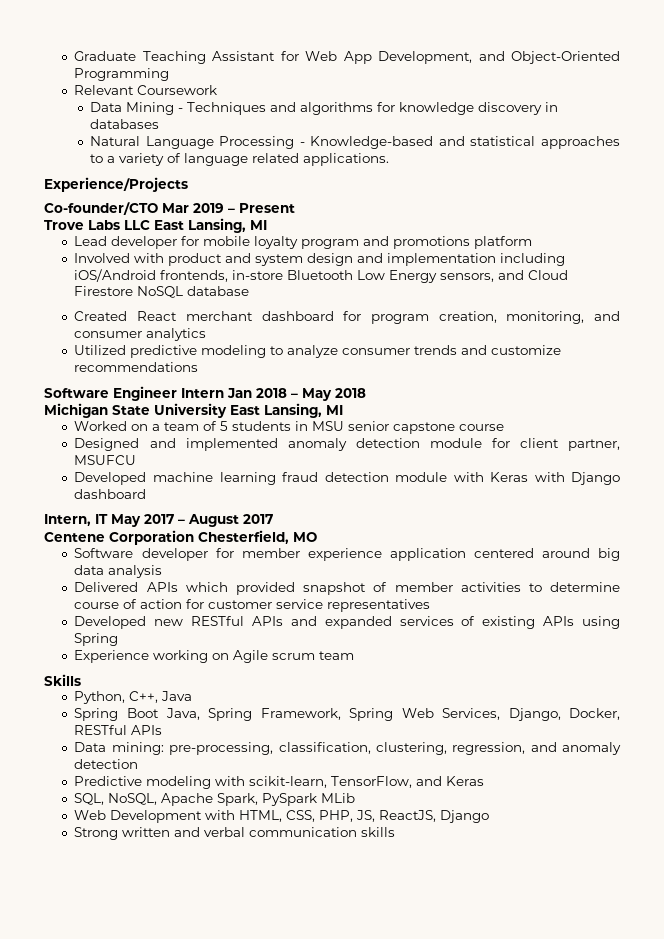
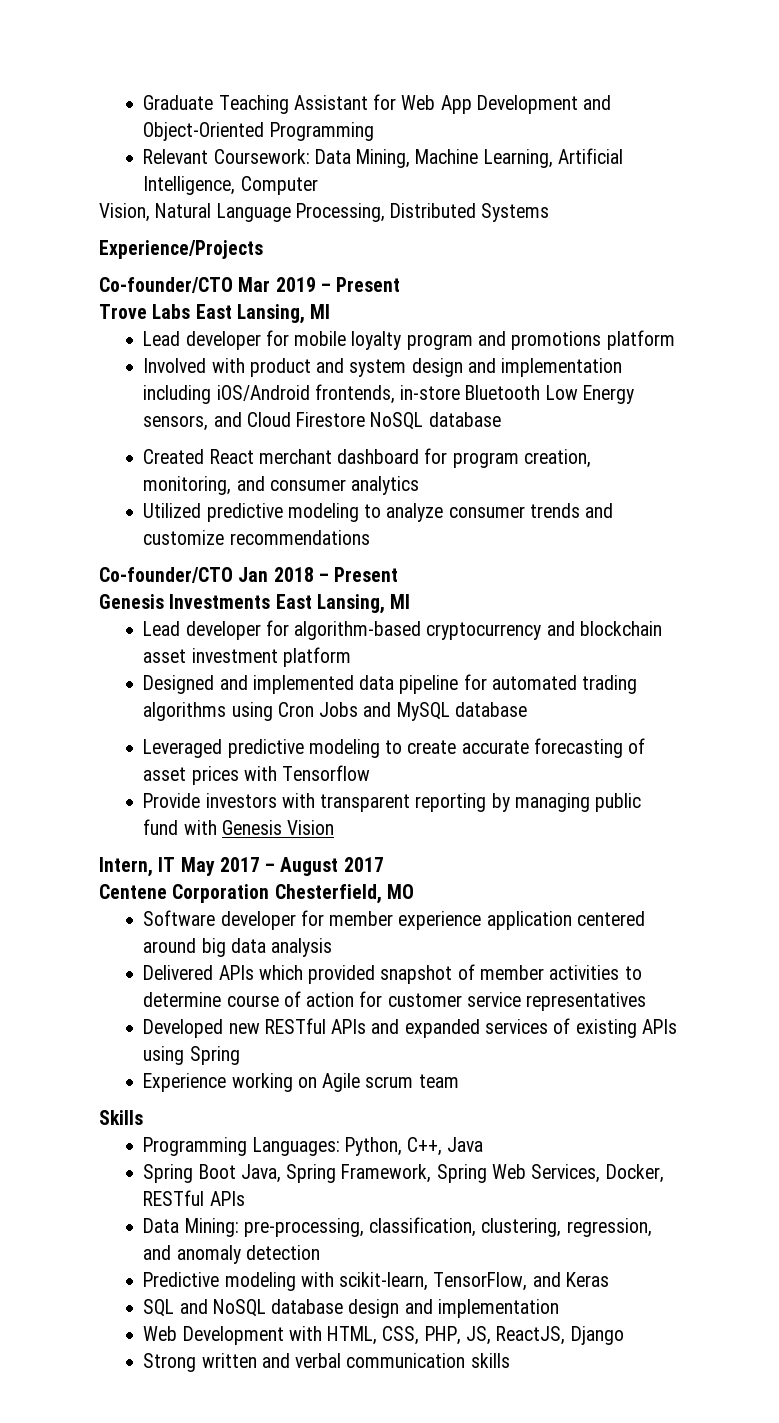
[378,51,473,64] Development, -> [477,95,579,114] Development
[137,85,218,95] [90,102,559,115] [90,119,160,129] [90,136,620,149] [90,153,390,166] Coursework // Data Mining - Techniques and algorithms for knowledge discovery in databases // Natural Language Processing - Knowledge-based and statistical approaches to a variety of language related applications. -> [213,148,624,168] [143,176,318,195] [99,203,550,222] Coursework: Data Mining, Machine Learning, Artificial Intelligence, Computer // Vision, Natural Language Processing, Distributed Systems
[124,220,150,230] LLC -> (191, 311) none
[44,386,366,401] [44,403,343,418] [74,421,505,434] [74,438,620,451] [74,455,137,465] [74,472,620,485] [74,489,147,499] Software Engineer Intern Jan 2018 – May 2018 // Michigan State University East Lansing, MI // Worked on a team of 5 students in MSU senior capstone course // Designed and implemented anomaly detection module for client partner, MSUFCU // Developed machine learning fraud detection module with Keras with Django dashboard -> [99,567,399,583] [99,594,411,614] [143,620,663,640] [143,647,351,667] [143,674,638,694] [143,702,528,721] [143,738,646,758] [143,765,371,785] [143,793,642,812] [143,819,335,835] Co-founder/CTO Jan 2018 – Present // Genesis Investments East Lansing, MI // Lead developer for algorithm-based cryptocurrency and blockchain asset investment platform // Designed and implemented data pipeline for automated trading algorithms using Cron Jobs and MySQL database // Leveraged predictive modeling to create accurate forecasting of asset prices with Tensorflow // Provide investors with transparent reporting by managing public fund with Genesis Vision
(81, 680) none -> [143,1137,340,1156] Programming Languages:
[508,708,561,721] Django, -> (601, 1173) none
[111,742,164,755] mining: -> [184,1218,239,1237] Mining:
[74,793,356,806] SQL, NoSQL, Apache Spark, PySpark MLib -> [143,1299,560,1318] SQL and NoSQL database design and implementation

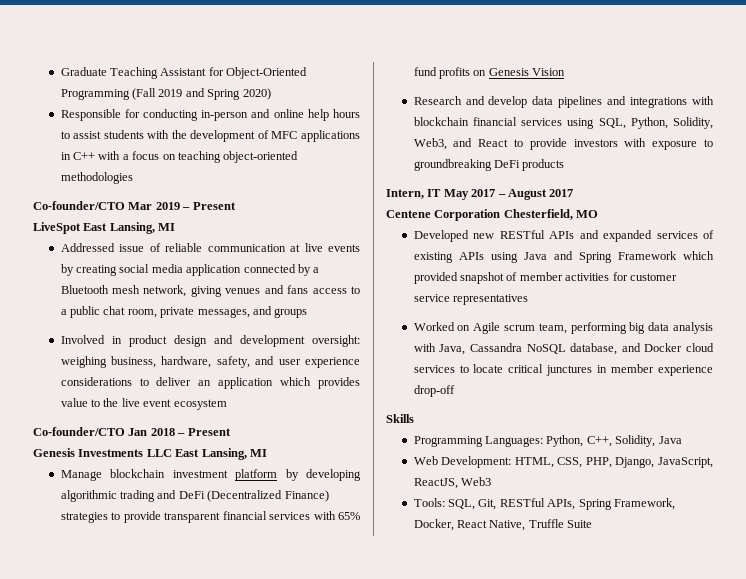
[401,95,612,114] [143,122,374,141] [143,148,624,168] [143,176,318,195] [99,203,550,222] [99,240,263,259] Web App Development and Object-Oriented Programming // Relevant Coursework: Data Mining, Machine Learning, Artificial Intelligence, Computer // Vision, Natural Language Processing, Distributed Systems // Experience/Projects -> [226,67,308,79] [60,88,271,100] [60,109,360,121] [60,130,360,142] [60,151,299,163] [60,172,133,184] Object-Oriented Programming (Fall 2019 and Spring 2020) // Responsible for conducting in-person and online help hours to assist students with the development of MFC applications in C++ with a focus on teaching object-oriented methodologies
[99,304,331,324] [143,330,675,350] [143,358,623,377] [143,384,635,404] [143,412,501,431] [143,448,592,468] [143,476,420,495] [143,503,614,522] [143,530,370,545] Trove Labs East Lansing, MI // Lead developer for mobile loyalty program and promotions platform // Involved with product and system design and implementation including iOS/Android frontends, in-store Bluetooth Low Energy sensors, and Cloud Firestore NoSQL database // Created React merchant dashboard for program creation, monitoring, and consumer analytics // Utilized predictive modeling to analyze consumer trends and customize recommendations -> [33,222,176,234] [60,243,360,252] [60,264,320,276] [60,285,360,297] [60,306,308,318] [60,335,360,347] [60,356,360,368] [60,377,360,389] [60,398,227,410] LiveSpot East Lansing, MI // Addressed issue of reliable communication at live events by creating social media application connected by a Bluetooth mesh network, giving venues and fans access to a public chat room, private messages, and groups // Involved in product design and development oversight: weighing business, hardware, safety, and user experience considerations to deliver an application which provides value to the live event ecosystem
[275,594,411,614] [143,620,663,640] [143,647,351,667] [143,674,638,694] [143,702,528,721] [143,738,646,758] [143,765,371,785] [143,793,642,812] [143,819,335,835] East Lansing, MI // Lead developer for algorithm-based cryptocurrency and blockchain asset investment platform // Designed and implemented data pipeline for automated trading algorithms using Cron Jobs and MySQL database // Leveraged predictive modeling to create accurate forecasting of asset prices with Tensorflow // Provide investors with transparent reporting by managing public fund with Genesis Vision -> [146,448,267,460] [60,469,361,481] [60,490,329,502] [60,511,360,523] [413,67,566,79] [413,96,714,108] [413,117,713,129] [413,138,713,150] [413,159,565,171] LLC East Lansing, MI // Manage blockchain investment platform by developing algorithmic trading and DeFi (Decentralized Finance) strategies to provide transparent financial services with 65% fund profits on Genesis Vision // Research and develop data pipelines and integrations with blockchain financial services using SQL, Python, Solidity, Web3, and React to provide investors with exposure to groundbreaking DeFi products
[143,910,646,930] [143,938,333,957] [143,964,642,984] [143,991,647,1011] // Software developer for member experience application centered around big data analysis // Delivered APIs which provided snapshot of member activities to determine course of action for customer service representatives -> (599, 214) none
[189,1046,240,1065] [143,1073,459,1092] Spring // Experience working on Agile scrum team -> [523,251,714,263] [413,272,677,284] [413,294,529,305] [413,322,713,334] [413,343,714,355] [413,364,713,376] [413,385,455,397] Java and Spring Framework which provided snapshot of member activities for customer service representatives // Worked on Agile scrum team, performing big data analysis with Java, Cassandra NoSQL database, and Docker cloud services to locate critical junctures in member experience drop-off
(443, 1146) none -> [615,435,656,447] Solidity,
[143,1164,664,1183] [143,1190,245,1206] [143,1217,652,1237] [143,1245,320,1264] [143,1272,610,1291] [143,1299,560,1318] [143,1326,624,1345] [143,1353,510,1372] Spring Boot Java, Spring Framework, Spring Web Services, Docker, RESTful APIs // Data Mining: pre-processing, classification, clustering, regression, and anomaly detection // Predictive modeling with scikit-learn, TensorFlow, and Keras // SQL and NoSQL database design and implementation // Web Development with HTML, CSS, PHP, JS, ReactJS, Django // Strong written and verbal communication skills -> [413,456,713,468] [413,477,492,489] [413,498,675,510] [413,519,593,531] Web Development: HTML, CSS, PHP, Django, JavaScript, ReactJS, Web3 // Tools: SQL, Git, RESTful APIs, Spring Framework, Docker, React Native, Truffle Suite

